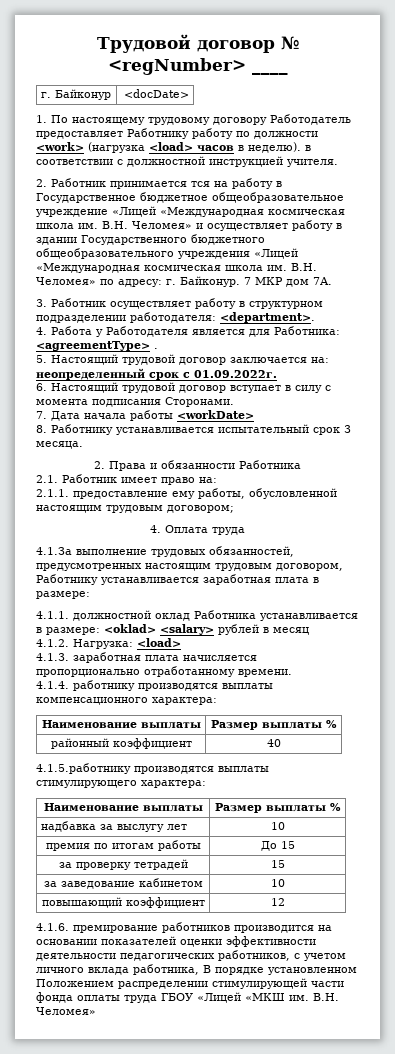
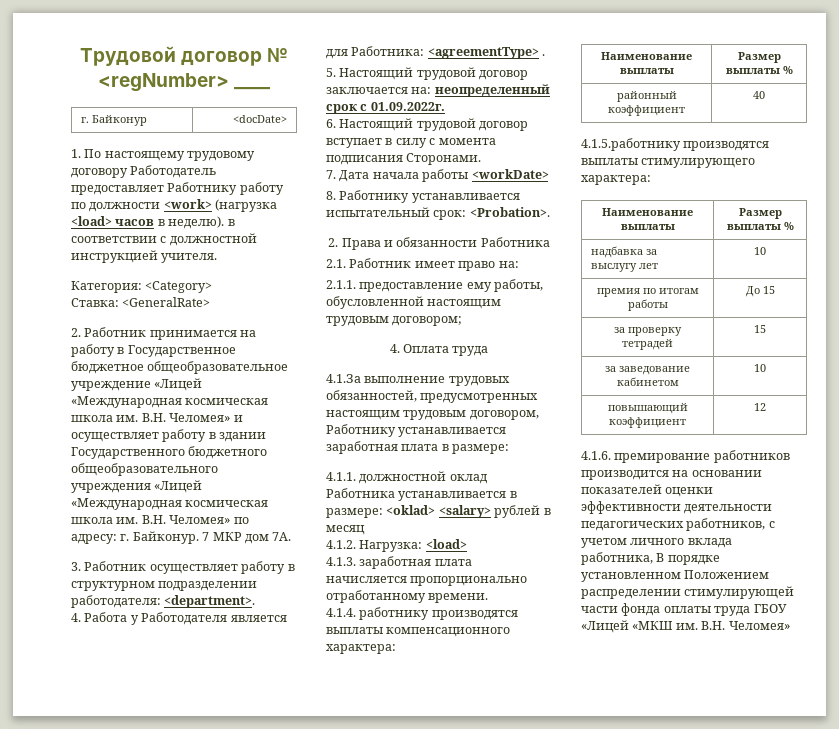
(338, 163) none -> [71,281,213,293] [71,297,211,307] // Категория: <Category> // Ставка: <GeneralRate>
[191,181,210,187] тся -> (237, 335) none
[313,425,351,435] [36,441,83,449] срок 3 месяца. -> [433,207,550,220] срок: <Probation>.

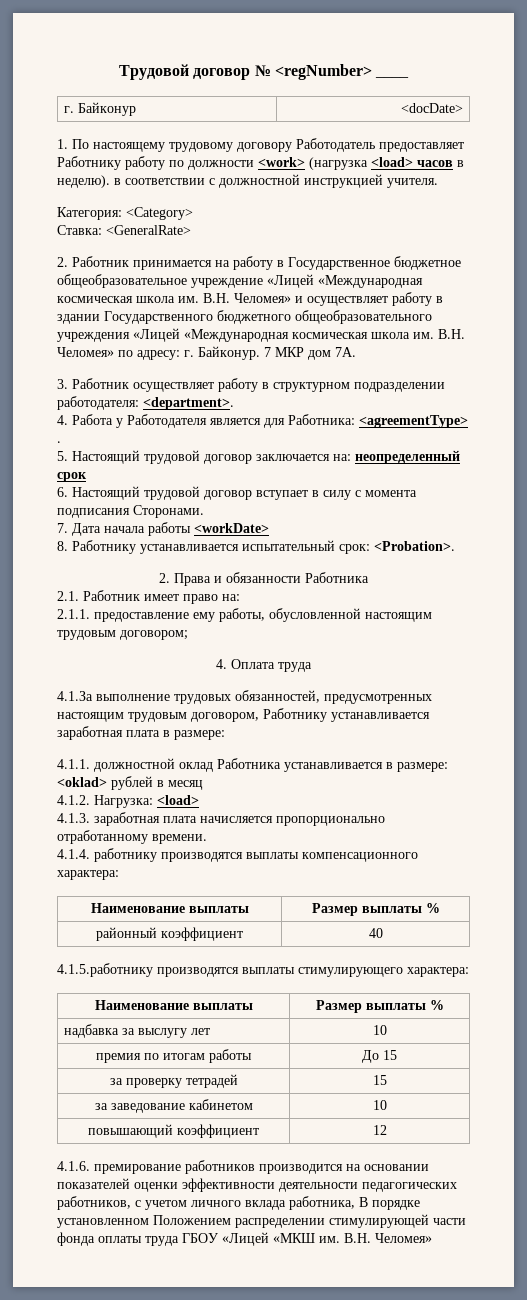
[360,102,445,111] с 01.09.2022г. -> (87, 477) none
[438,505,491,518] <salary> -> (107, 782) none

